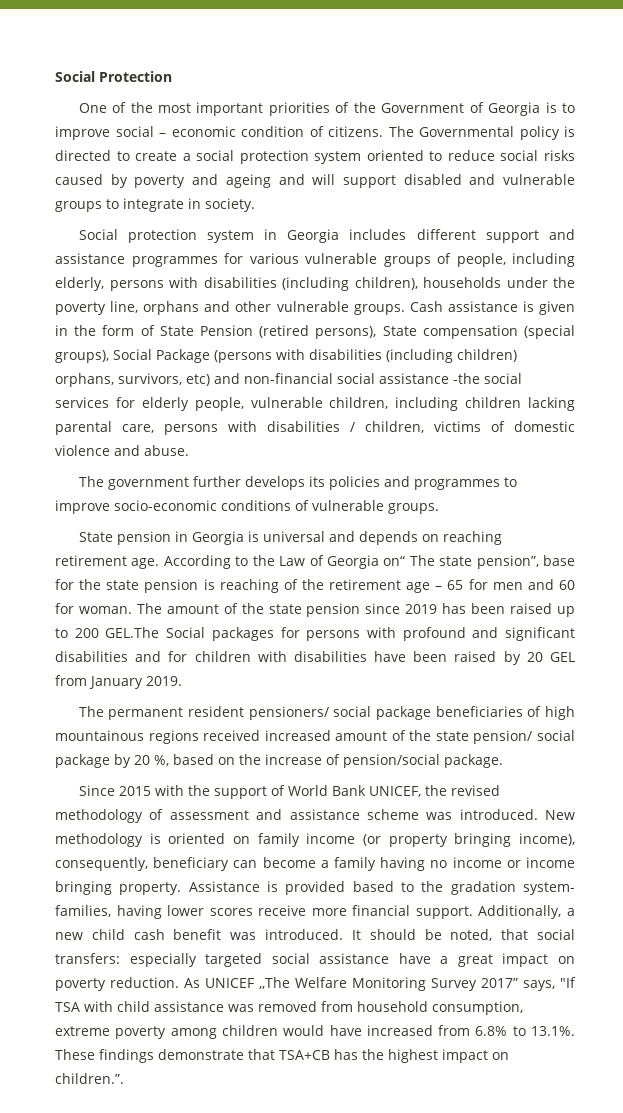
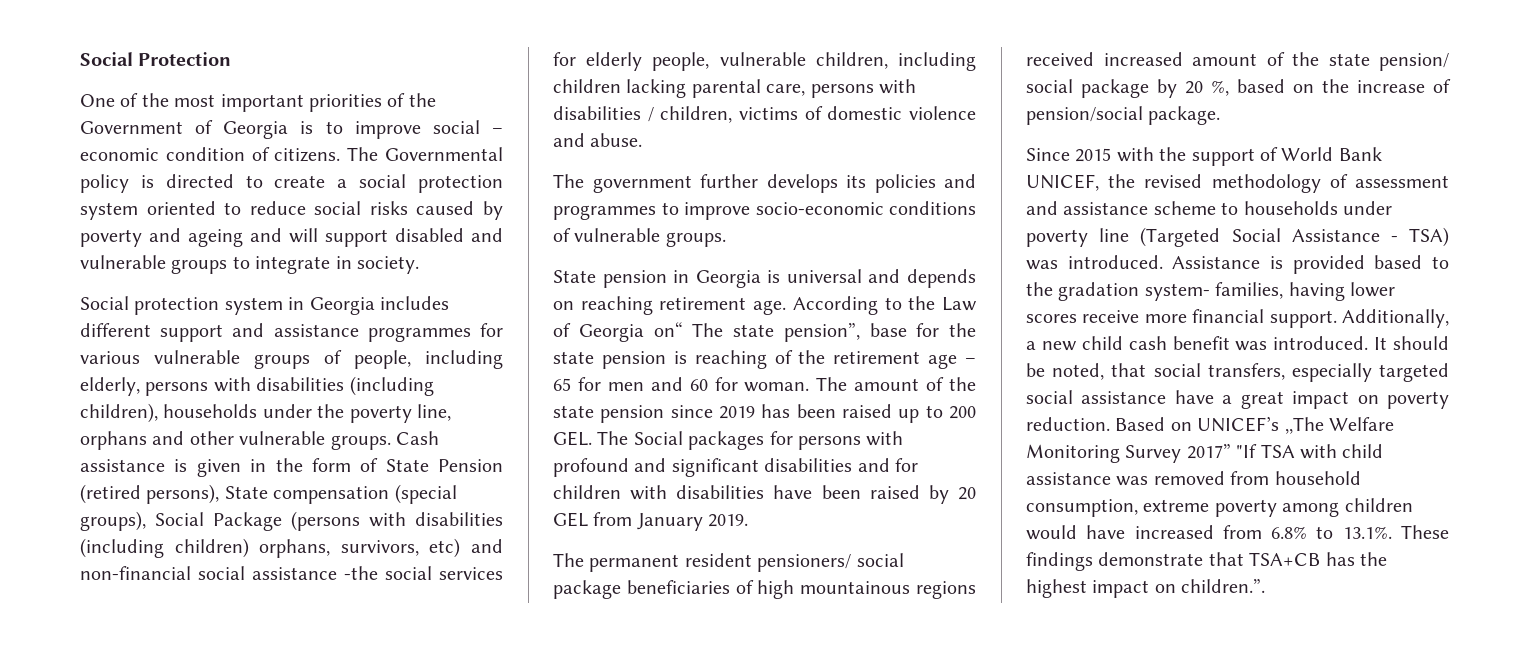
[105,627,160,638] GEL.The -> [553,431,629,446] GEL. The
[426,809,575,820] [55,833,575,847] [55,857,575,871] [55,881,182,895] was introduced. New methodology is oriented on family income (or property bringing income), consequently, beneficiary can become a family having no income or income bringing property. -> [1221,201,1392,215] [1026,227,1449,247] [1026,255,1163,270] to households under poverty line (Targeted Social Assistance - TSA) was introduced.
[55,953,120,964] transfers: -> [1207,363,1285,380] transfers,
[184,978,255,988] As UNICEF -> [1115,416,1280,432] Based on UNICEF’s
[522,980,555,991] says, -> (1231, 451) none

